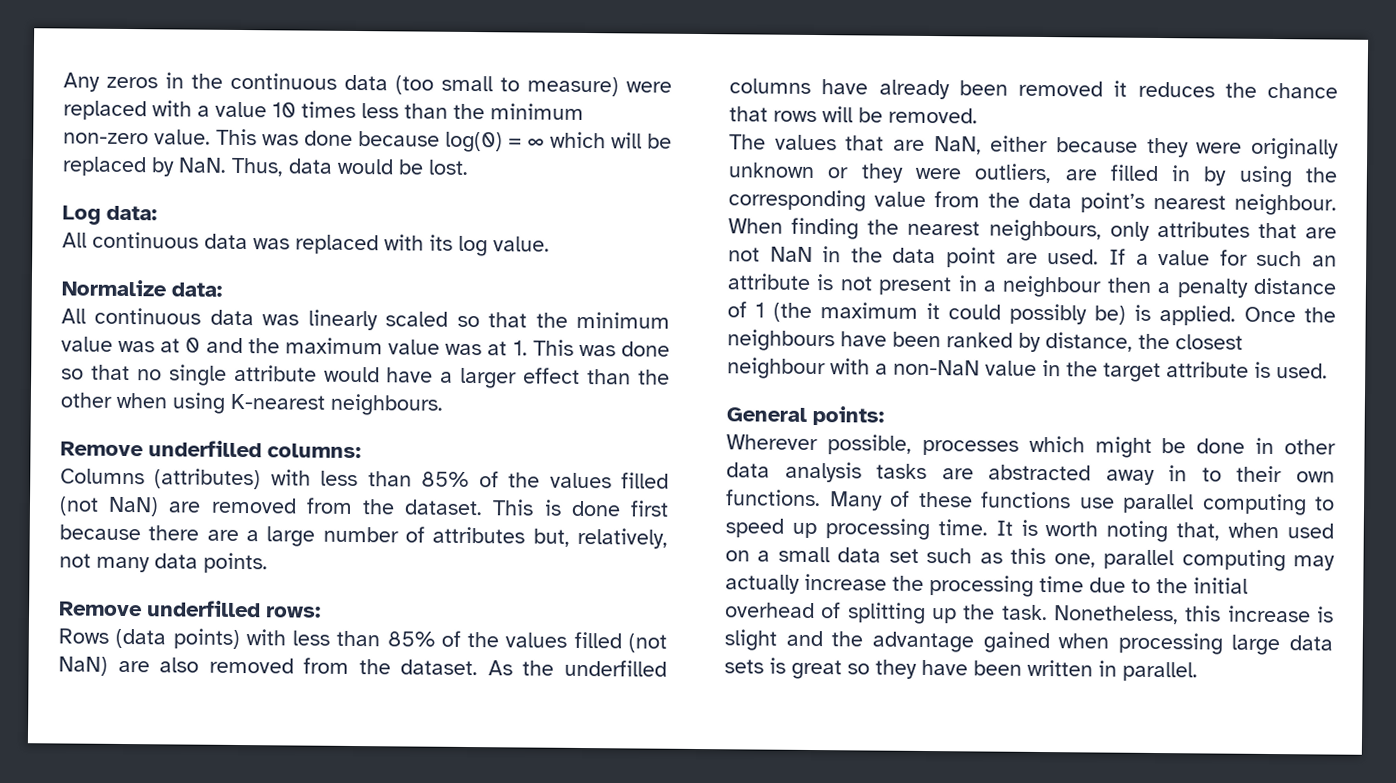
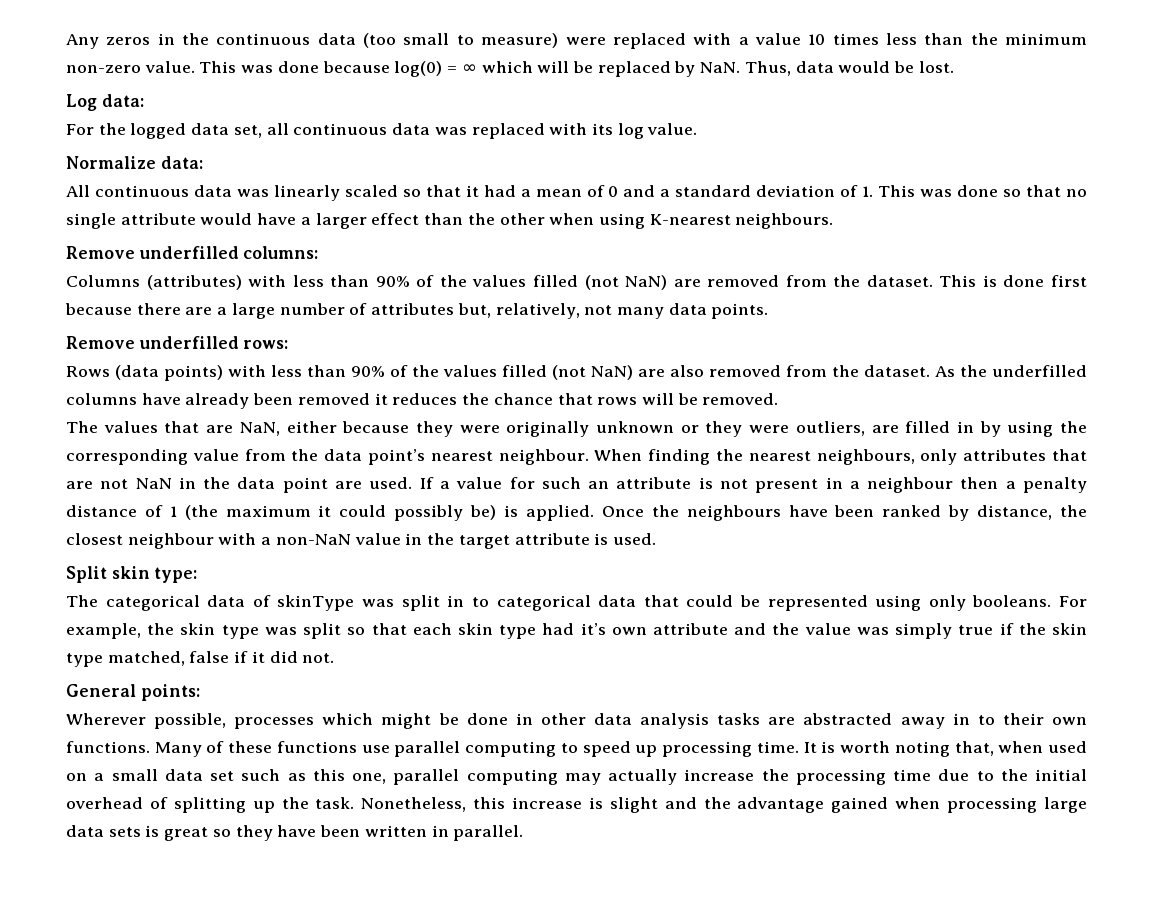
[62,232,87,248] All -> [66,123,289,139] For the logged data set, all
[535,311,671,329] [61,336,508,356] the minimum value was at 0 and the maximum value was at -> [465,185,859,197] it had a mean of 0 and a standard deviation of
[421,471,470,488] 85% -> [375,276,410,287] 90%
[386,631,435,647] 85% -> [351,366,385,377] 90%
(1328, 371) none -> [66,566,198,583] [66,595,1087,611] [66,623,1088,639] [66,651,335,667] // Split skin type: // The categorical data of skinType was split in to categorical data that could be represented using only booleans. For example, the skin type was split so that each skin type had it’s own attribute and the value was simply true if the skin type matched, false if it did not.

